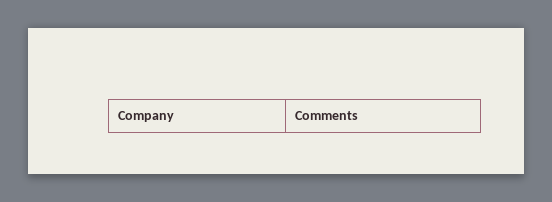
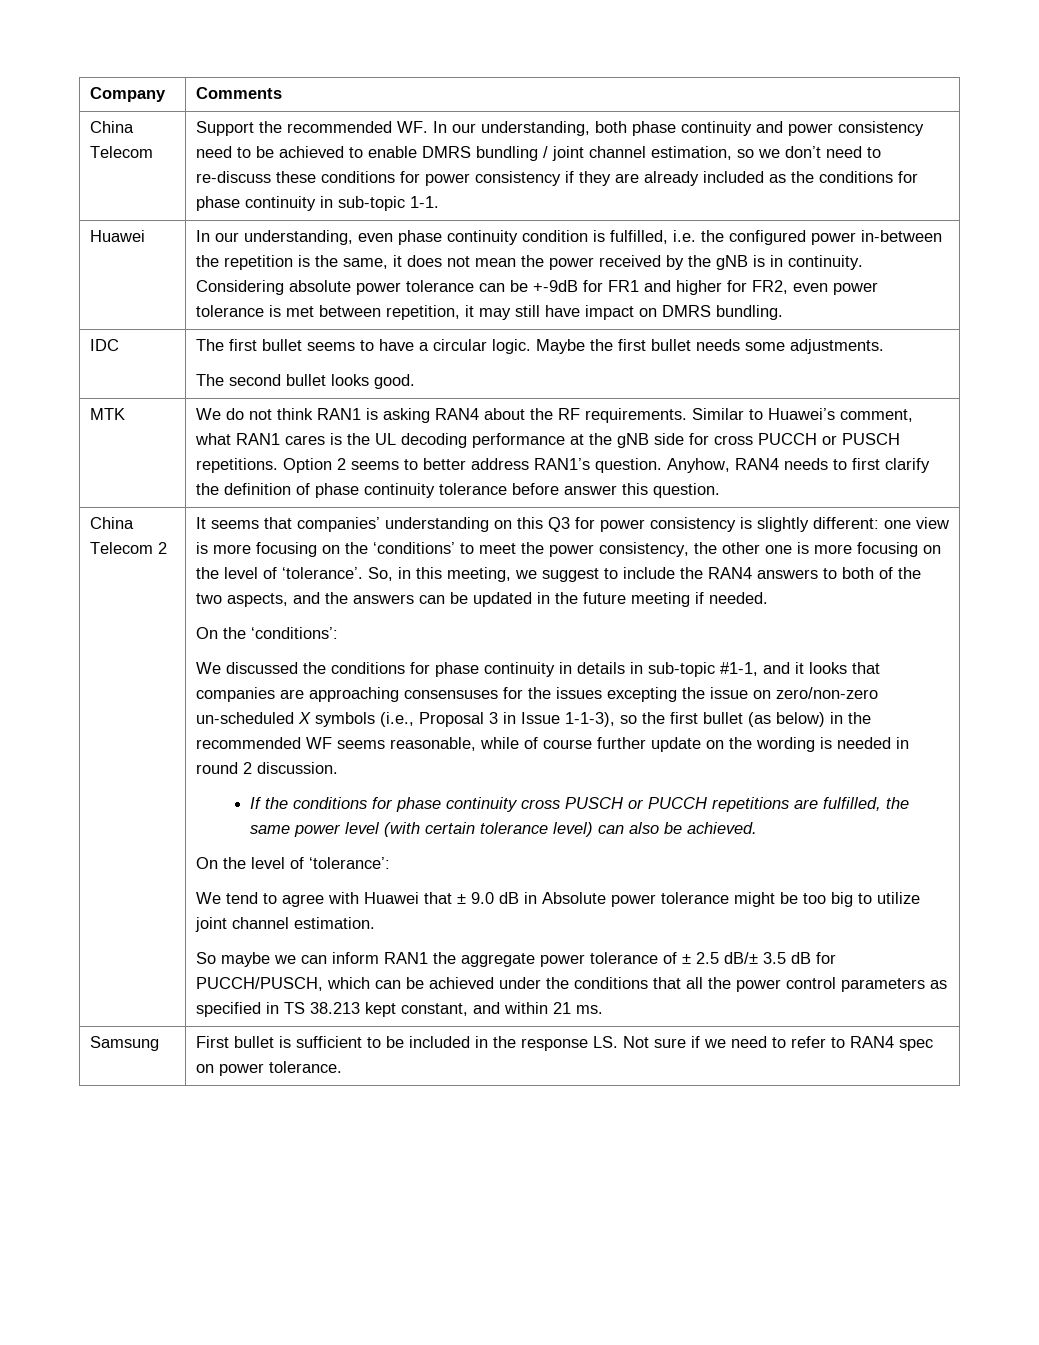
(358, 115) none -> [89,121,134,133] [89,146,153,158] [195,121,924,136] [195,146,881,161] [195,171,918,186] [195,196,439,211] [89,230,145,242] [195,230,942,245] [195,255,863,270] [195,280,878,295] [195,305,783,320] [89,339,119,351] [195,339,884,354] [195,374,415,389] [89,408,125,420] [195,408,913,423] [194,433,900,448] [195,458,930,473] [195,483,720,498] [89,517,134,529] [89,542,167,554] [195,517,949,532] [195,542,941,557] [195,567,921,582] [195,592,768,607] [195,627,338,639] [195,662,880,677] [195,687,878,702] [195,712,871,727] [195,737,909,752] [195,762,338,774] [250,797,910,812] [250,822,758,837] [195,857,390,869] [195,892,920,907] [194,917,375,932] [195,952,836,967] [195,977,947,992] [195,1002,603,1017] [89,1036,159,1051] [195,1036,933,1051] [195,1061,342,1076] // China Telecom | Support the recommended WF. In our understanding, both phase continuity and power consistency need to be achieved to enable DMRS bundling / joint channel estimation, so we don’t need to re-discuss these conditions for power consistency if they are already included as the conditions for phase continuity in sub-topic 1-1. // Huawei | In our understanding, even phase continuity condition is fulfilled, i.e. the configured power in-between the repetition is the same, it does not mean the power received by the gNB is in continuity. Considering absolute power tolerance can be +-9dB for FR1 and higher for FR2, even power tolerance is met between repetition, it may still have impact on DMRS bundling. // IDC | The first bullet seems to have a circular logic. Maybe the first bullet needs some adjustments. // The second bullet looks good. // MTK | We do not think RAN1 is asking RAN4 about the RF requirements. Similar to Huawei’s comment, what RAN1 cares is the UL decoding performance at the gNB side for cross PUCCH or PUSCH repetitions. Option 2 seems to better address RAN1’s question. Anyhow, RAN4 needs to first clarify the definition of phase continuity tolerance before answer this question. // China Telecom 2 | It seems that companies’ understanding on this Q3 for power consistency is slightly different: one view is more focusing on the ‘conditions’ to meet the power consistency, the other one is more focusing on the level of ‘tolerance’. So, in this meeting, we suggest to include the RAN4 answers to both of the two aspects, and the answers can be updated in the future meeting if needed. // On the ‘conditions’: // We discussed the conditions for phase continuity in details in sub-topic #1-1, and it looks that companies are approaching consensuses for the issues excepting the issue on zero/non-zero un-scheduled X symbols (i.e., Proposal 3 in Issue 1-1-3), so the first bullet (as below) in the recommended WF seems reasonable, while of course further update on the wording is needed in round 2 discussion. // If the conditions for phase continuity cross PUSCH or PUCCH repetitions are fulfilled, the same power level (with certain tolerance level) can also be achieved. // On the level of ‘tolerance’: // We tend to agree with Huawei that ± 9.0 dB in Absolute power tolerance might be too big to utilize joint channel estimation. // So maybe we can inform RAN1 the aggregate power tolerance of ± 2.5 dB/± 3.5 dB for PUCCH/PUSCH, which can be achieved under the conditions that all the power control parameters as specified in TS 38.213 kept constant, and within 21 ms. // Samsung | First bullet is sufficient to be included in the response LS. Not sure if we need to refer to RAN4 spec on power tolerance.

